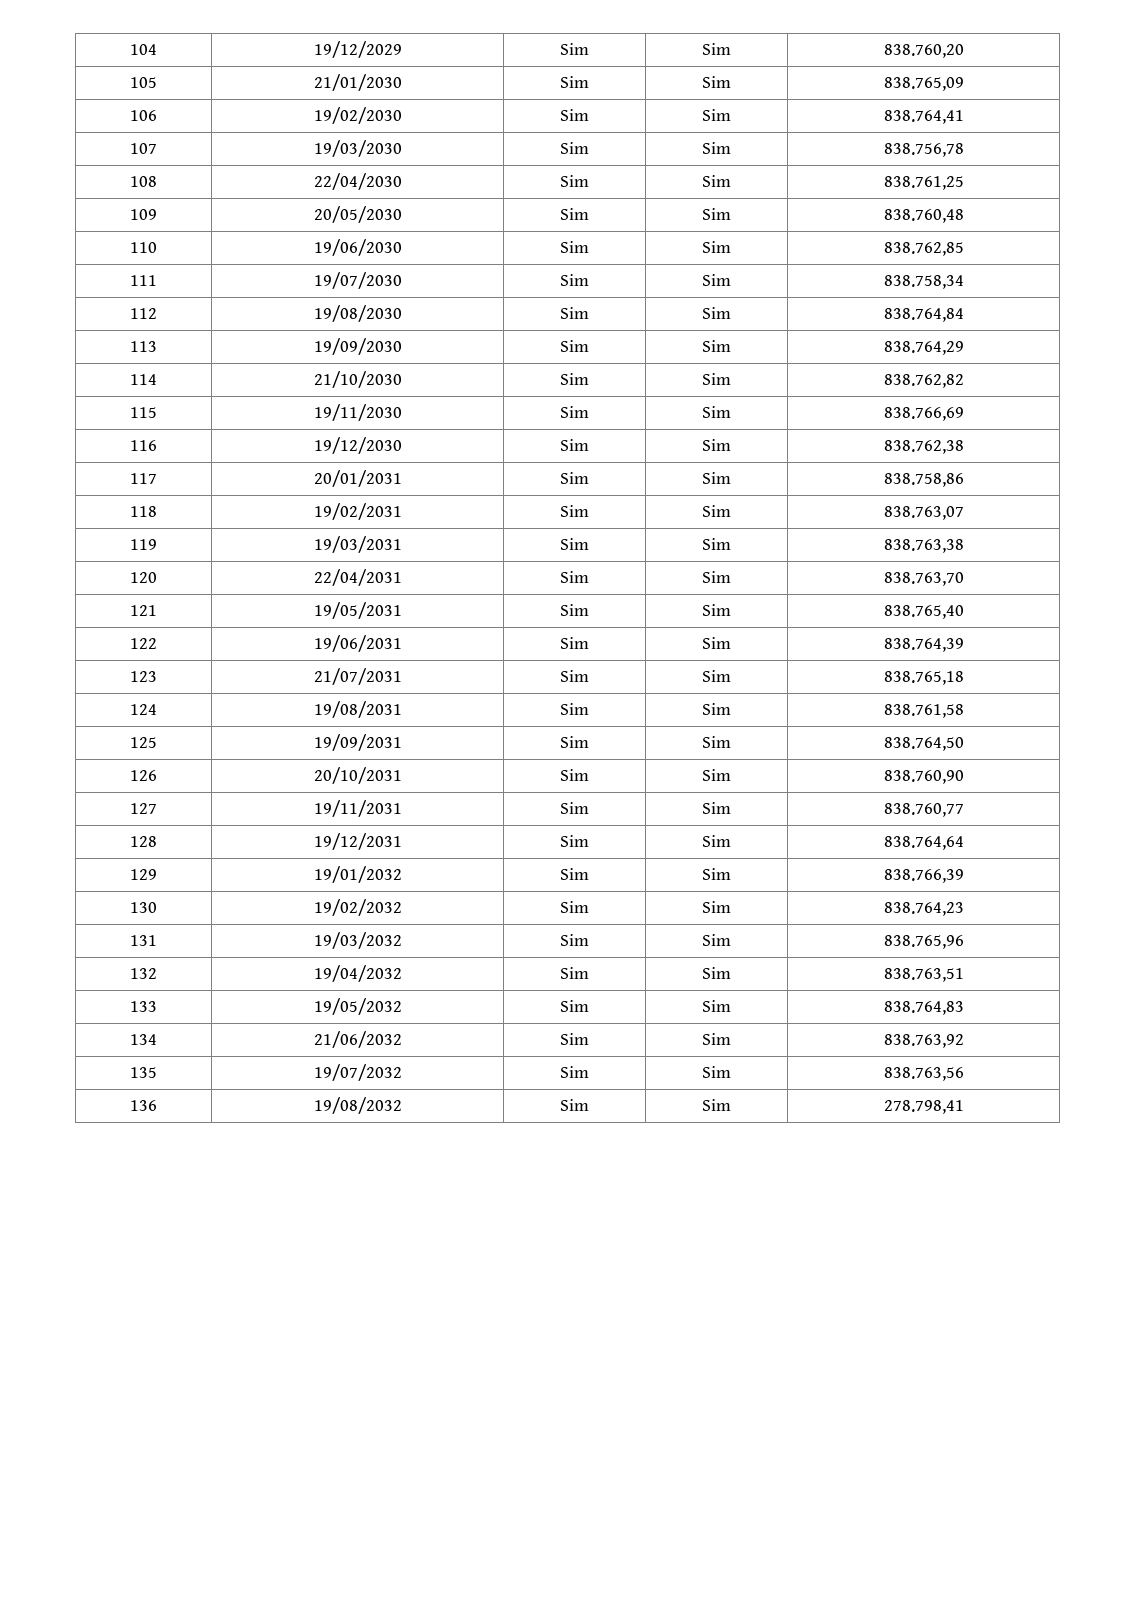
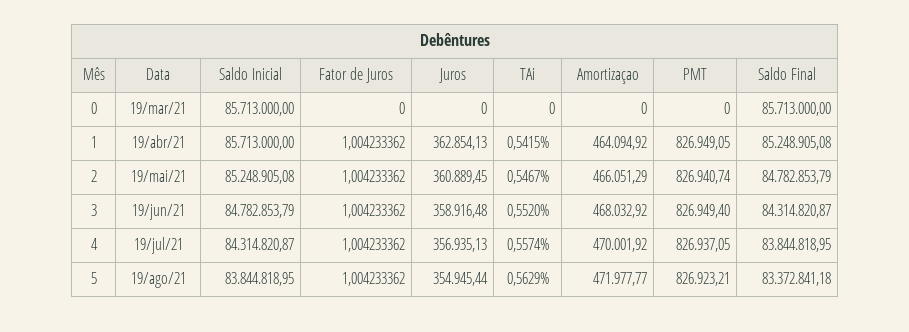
[130,44,157,55] [313,41,402,58] [560,43,589,55] [702,43,731,55] [883,44,964,58] [130,77,157,88] [313,74,402,91] [560,76,589,88] [702,76,731,88] [883,77,964,91] [130,110,157,121] [313,107,402,124] [560,109,589,121] [702,109,731,121] [883,110,964,124] [130,143,157,154] [313,140,402,157] [560,142,589,154] [702,142,731,154] [883,143,964,157] [130,176,157,187] [313,173,402,190] [560,175,589,187] [702,175,731,187] [883,176,964,190] [130,209,157,220] [313,206,402,223] [560,208,589,220] [702,208,731,220] [883,209,964,223] [130,242,157,253] [313,239,402,256] [560,241,589,253] [702,241,731,253] [883,242,964,256] [130,275,157,286] [313,272,402,289] [560,274,589,286] [702,274,731,286] [883,275,964,289] [130,308,157,319] [313,305,402,322] [560,307,589,319] [702,307,731,319] [883,308,964,322] [130,341,157,352] [313,338,402,355] [560,340,589,352] [702,340,731,352] [883,341,964,355] [130,374,157,385] [313,371,402,388] [560,373,589,385] [702,373,731,385] [883,374,964,388] [130,407,157,418] [313,404,402,421] [560,406,589,418] [702,406,731,418] [883,407,964,421] [130,440,157,451] [313,437,402,454] [560,439,589,451] [702,439,731,451] [883,440,964,454] [130,473,157,484] [313,470,402,487] [560,472,589,484] [702,472,731,484] [883,473,964,487] [130,506,157,517] [313,503,402,520] [560,505,589,517] [702,505,731,517] [883,506,964,520] [130,539,157,550] [313,536,402,553] [560,538,589,550] [702,538,731,550] [883,539,964,553] [130,572,157,583] [313,569,402,586] [560,571,589,583] [702,571,731,583] [883,572,964,586] [130,605,157,616] [313,602,402,619] [560,604,589,616] [702,604,731,616] [883,605,964,619] [130,638,157,649] [313,635,402,652] [560,637,589,649] [702,637,731,649] [883,638,964,652] [130,671,157,682] [313,668,402,685] [560,670,589,682] [702,670,731,682] [883,671,964,685] [130,704,157,715] [313,701,402,718] [560,703,589,715] [702,703,731,715] [883,704,964,718] [130,737,157,748] [313,734,402,751] [560,736,589,748] [702,736,731,748] [883,737,964,751] [130,770,157,781] [313,767,402,784] [560,769,589,781] [702,769,731,781] [883,770,964,784] [130,803,157,814] [313,800,402,817] [560,802,589,814] [702,802,731,814] [883,803,964,817] [130,836,157,847] [313,833,402,850] [560,835,589,847] [702,835,731,847] [883,836,964,850] [130,869,157,880] [313,866,402,883] [560,868,589,880] [702,868,731,880] [883,869,964,883] [130,902,157,913] [313,899,402,916] [560,901,589,913] [702,901,731,913] [883,902,964,916] [130,935,157,946] [313,932,402,949] [560,934,589,946] [702,934,731,946] [883,935,964,949] [130,968,157,979] [313,965,402,982] [560,967,589,979] [702,967,731,979] [883,968,964,982] [130,1001,157,1012] [313,998,402,1015] [560,1000,589,1012] [702,1000,731,1012] [883,1001,964,1015] [130,1034,157,1045] [313,1031,402,1048] [560,1033,589,1045] [702,1033,731,1045] [883,1034,964,1048] [130,1067,157,1078] [313,1064,402,1081] [560,1066,589,1078] [702,1066,731,1078] [883,1067,964,1081] [130,1100,157,1111] [313,1097,402,1114] [560,1099,589,1111] [702,1099,731,1111] [883,1100,964,1114] 104 | 19/12/2029 | Sim | Sim | 838.760,20 // 105 | 21/01/2030 | Sim | Sim | 838.765,09 // 106 | 19/02/2030 | Sim | Sim | 838.764,41 // 107 | 19/03/2030 | Sim | Sim | 838.756,78 // 108 | 22/04/2030 | Sim | Sim | 838.761,25 // 109 | 20/05/2030 | Sim | Sim | 838.760,48 // 110 | 19/06/2030 | Sim | Sim | 838.762,85 // 111 | 19/07/2030 | Sim | Sim | 838.758,34 // 112 | 19/08/2030 | Sim | Sim | 838.764,84 // 113 | 19/09/2030 | Sim | Sim | 838.764,29 // 114 | 21/10/2030 | Sim | Sim | 838.762,82 // 115 | 19/11/2030 | Sim | Sim | 838.766,69 // 116 | 19/12/2030 | Sim | Sim | 838.762,38 // 117 | 20/01/2031 | Sim | Sim | 838.758,86 // 118 | 19/02/2031 | Sim | Sim | 838.763,07 // 119 | 19/03/2031 | Sim | Sim | 838.763,38 // 120 | 22/04/2031 | Sim | Sim | 838.763,70 // 121 | 19/05/2031 | Sim | Sim | 838.765,40 // 122 | 19/06/2031 | Sim | Sim | 838.764,39 // 123 | 21/07/2031 | Sim | Sim | 838.765,18 // 124 | 19/08/2031 | Sim | Sim | 838.761,58 // 125 | 19/09/2031 | Sim | Sim | 838.764,50 // 126 | 20/10/2031 | Sim | Sim | 838.760,90 // 127 | 19/11/2031 | Sim | Sim | 838.760,77 // 128 | 19/12/2031 | Sim | Sim | 838.764,64 // 129 | 19/01/2032 | Sim | Sim | 838.766,39 // 130 | 19/02/2032 | Sim | Sim | 838.764,23 // 131 | 19/03/2032 | Sim | Sim | 838.765,96 // 132 | 19/04/2032 | Sim | Sim | 838.763,51 // 133 | 19/05/2032 | Sim | Sim | 838.764,83 // 134 | 21/06/2032 | Sim | Sim | 838.763,92 // 135 | 19/07/2032 | Sim | Sim | 838.763,56 // 136 | 19/08/2032 | Sim | Sim | 278.798,41 -> [419,33,490,46] [82,67,105,80] [146,68,170,80] [218,67,283,80] [318,67,394,83] [438,68,466,83] [520,68,536,80] [576,68,639,84] [683,68,707,80] [757,67,817,80] [90,102,97,114] [130,102,186,114] [224,102,294,116] [398,102,405,114] [480,102,487,114] [548,102,555,114] [640,102,647,114] [723,102,730,114] [761,102,831,116] [90,136,97,148] [131,135,185,148] [224,136,294,150] [341,136,405,150] [432,136,487,150] [506,136,549,150] [592,136,647,150] [675,136,730,150] [761,136,831,150] [90,170,97,182] [130,170,186,182] [224,170,294,184] [341,170,405,184] [432,170,487,184] [506,170,549,184] [592,170,647,184] [675,170,731,184] [761,170,831,184] [90,204,97,216] [131,204,185,220] [224,204,294,218] [341,204,405,218] [432,204,487,218] [506,204,549,218] [592,204,647,218] [675,204,730,218] [761,204,831,218] [90,238,98,250] [133,237,183,254] [224,238,294,252] [341,238,405,252] [432,238,487,252] [506,238,549,252] [592,238,647,252] [675,238,730,252] [761,238,831,252] [90,272,97,284] [130,272,186,288] [224,272,294,286] [341,272,405,286] [432,272,488,286] [506,272,549,286] [592,272,647,286] [675,272,730,286] [761,272,831,286] Debêntures // Mês | Data | Saldo Inicial | Fator de Juros | Juros | TAi | Amortizaçao | PMT | Saldo Final // 0 | 19/mar/21 | 85.713.000,00 | 0 | 0 | 0 | 0 | 0 | 85.713.000,00 // 1 | 19/abr/21 | 85.713.000,00 | 1,004233362 | 362.854,13 | 0,5415% | 464.094,92 | 826.949,05 | 85.248.905,08 // 2 | 19/mai/21 | 85.248.905,08 | 1,004233362 | 360.889,45 | 0,5467% | 466.051,29 | 826.940,74 | 84.782.853,79 // 3 | 19/jun/21 | 84.782.853,79 | 1,004233362 | 358.916,48 | 0,5520% | 468.032,92 | 826.949,40 | 84.314.820,87 // 4 | 19/jul/21 | 84.314.820,87 | 1,004233362 | 356.935,13 | 0,5574% | 470.001,92 | 826.937,05 | 83.844.818,95 // 5 | 19/ago/21 | 83.844.818,95 | 1,004233362 | 354.945,44 | 0,5629% | 471.977,77 | 826.923,21 | 83.372.841,18

